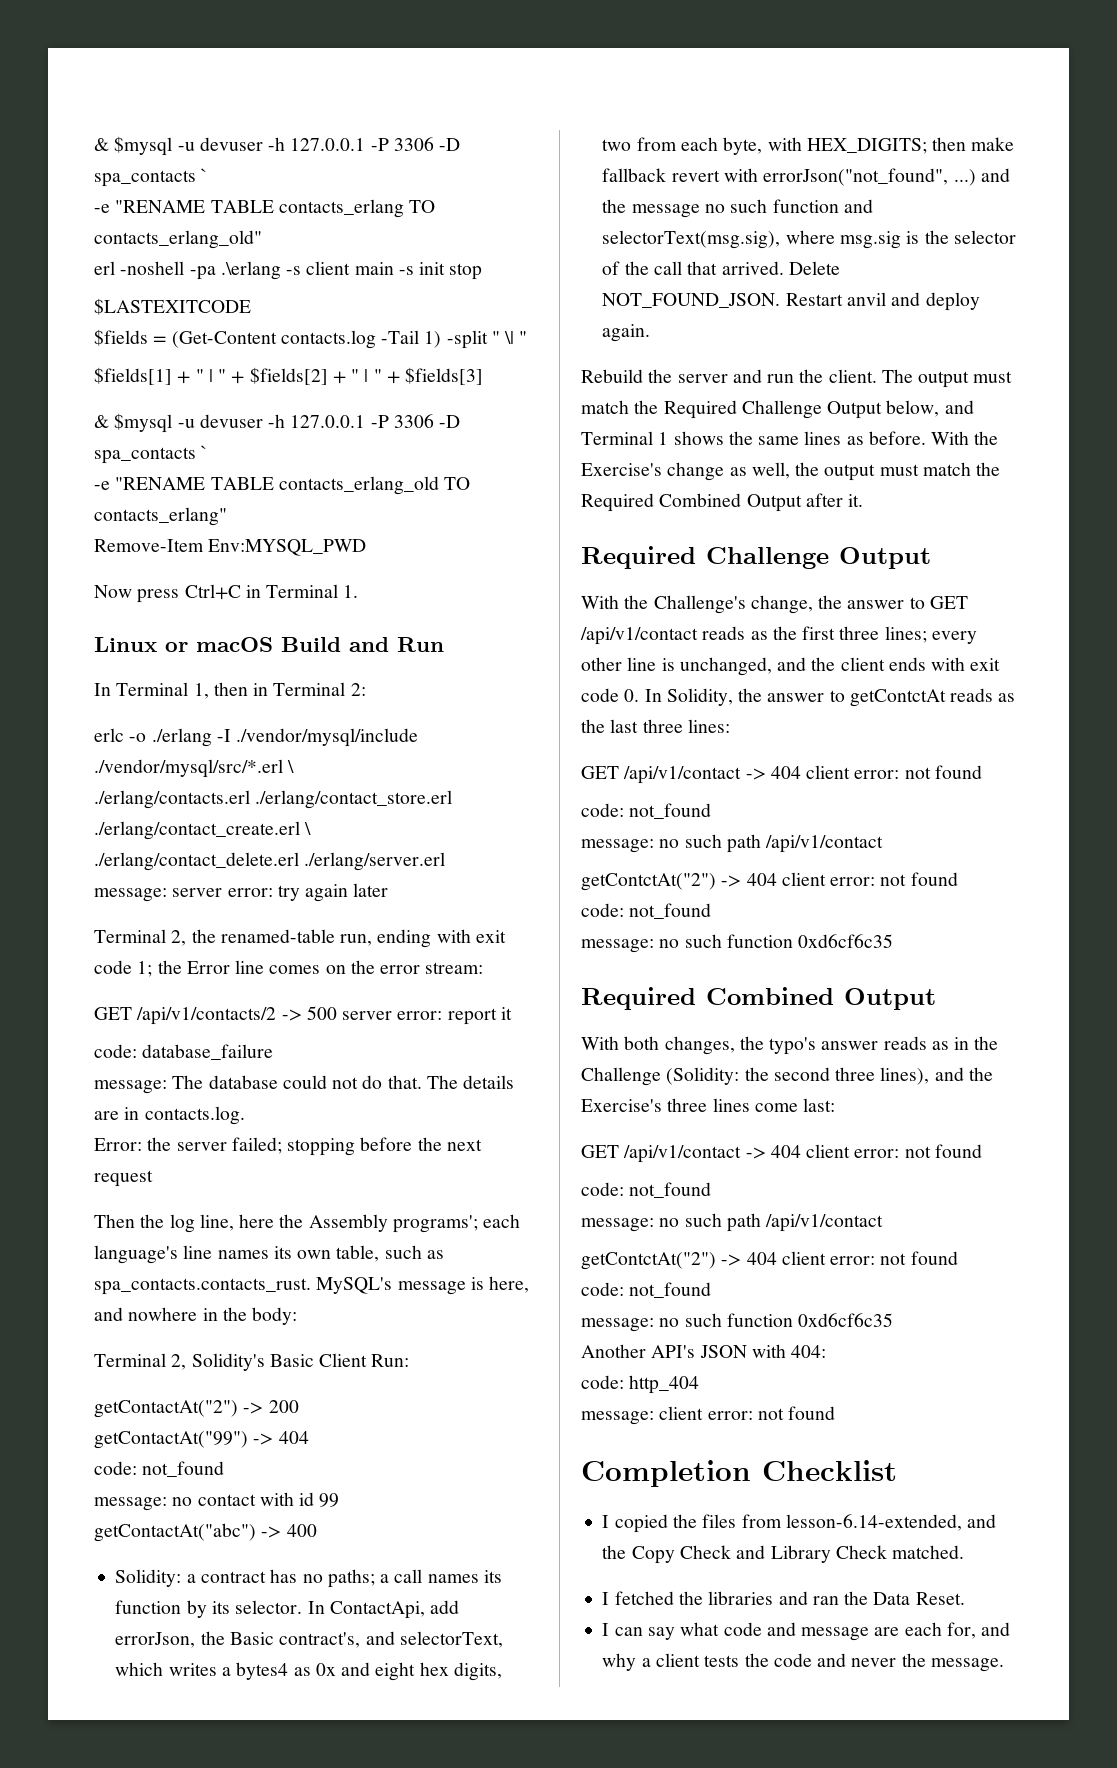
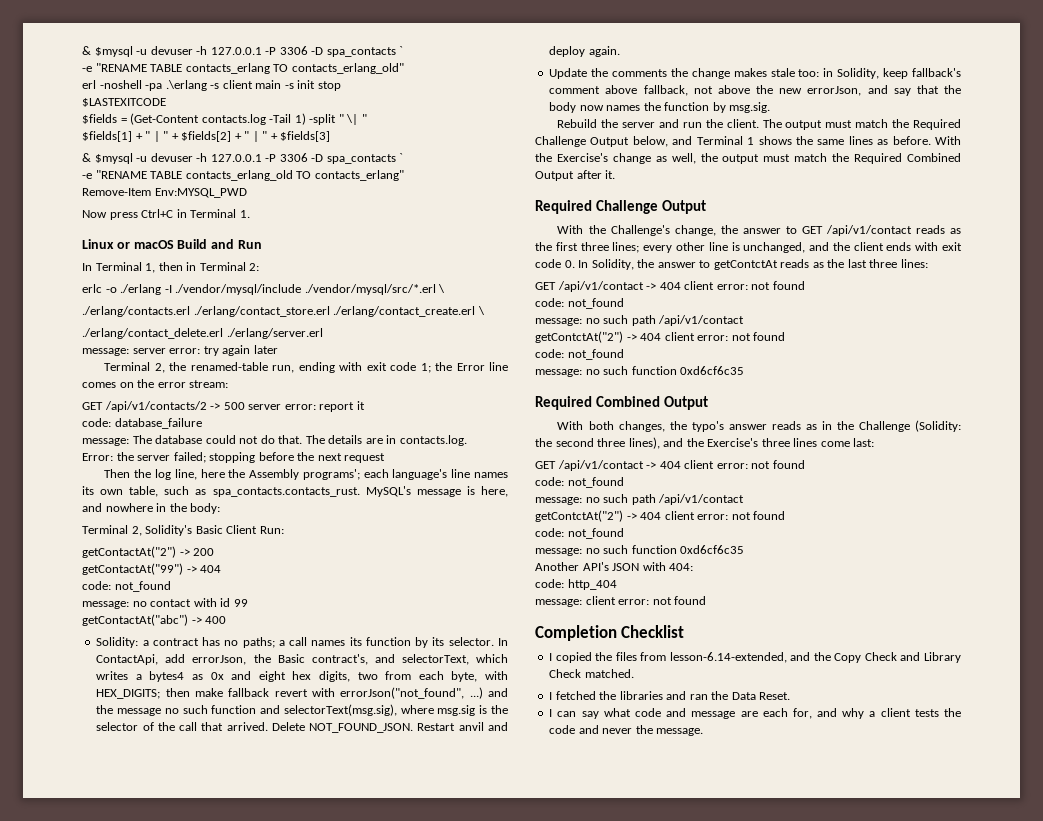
(651, 333) none -> [549,68,961,79] [549,85,961,96] [549,102,771,113] // Update the comments the change makes stale too: in Solidity, keep fallback's comment above fallback, not above the new errorJson, and say that the body now names the function by msg.sig.

